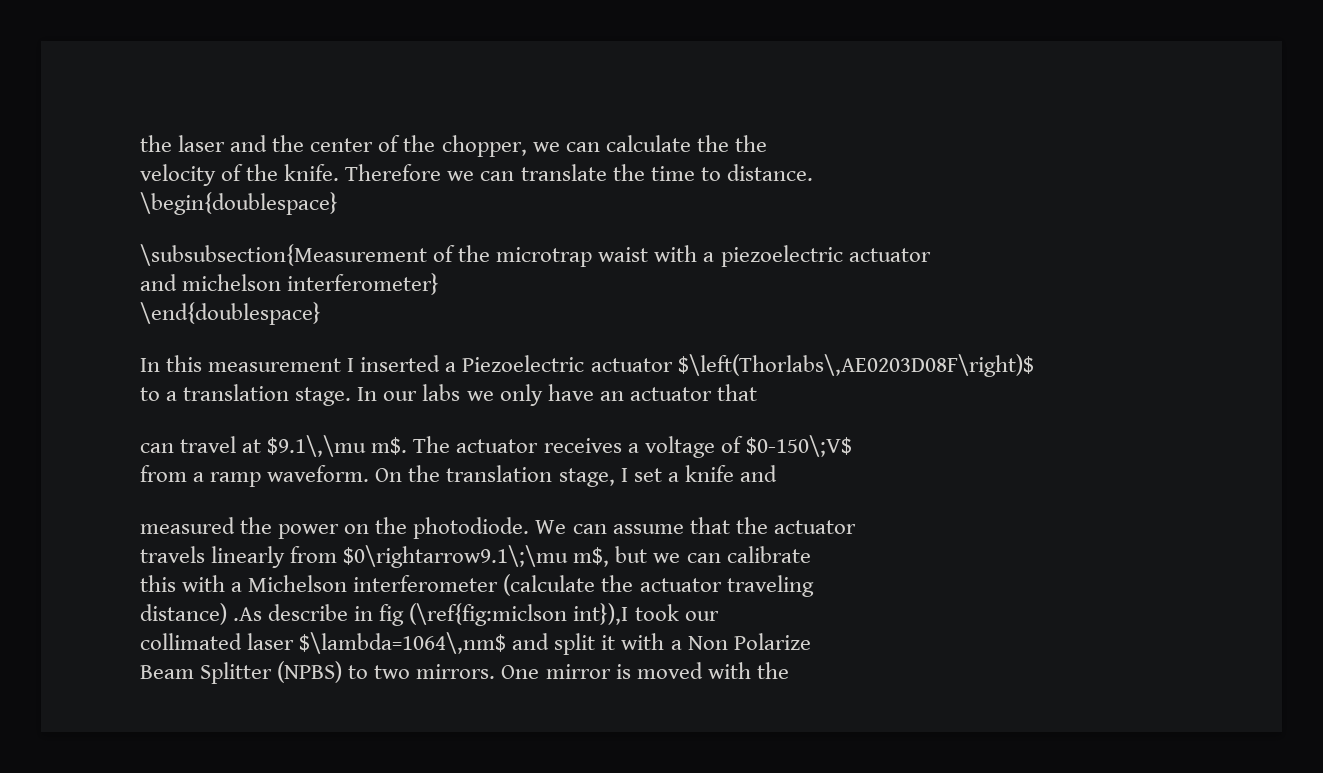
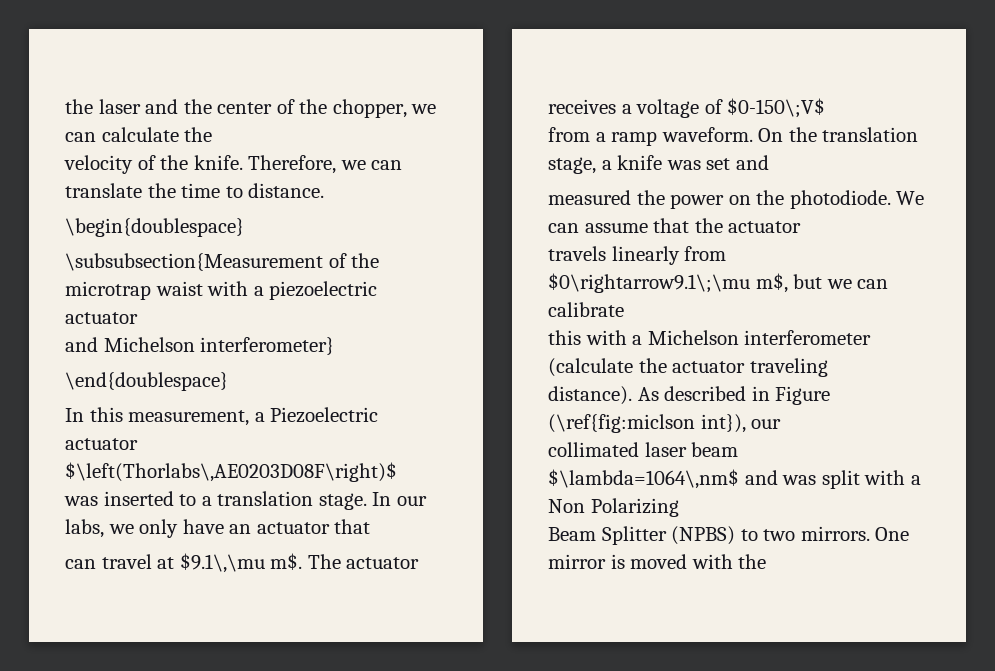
[734,135,767,152] the -> (213, 134) none
[345,164,442,181] Therefore -> [248,155,337,174] Therefore,
[182,274,282,291] michelson -> [103,337,195,352] Michelson
[208,355,441,372] measurement I inserted -> [128,410,250,426] measurement,
(1034, 365) none -> [64,491,174,506] was inserted
[422,384,461,401] labs -> [65,519,104,538] labs,
[620,465,734,482] I set a knife -> [601,155,731,170] a knife was set
[140,603,679,626] distance) .As describe in fig (\ref{fig:miclson int}),I took -> [548,386,831,405] [548,414,746,433] distance). As described in Figure (\ref{fig:miclson int}),
(295, 641) none -> [691,442,739,457] beam
[554,633,616,655] split it -> [782,470,860,489] was split
[733,633,811,650] Polarize -> [590,498,679,517] Polarizing

